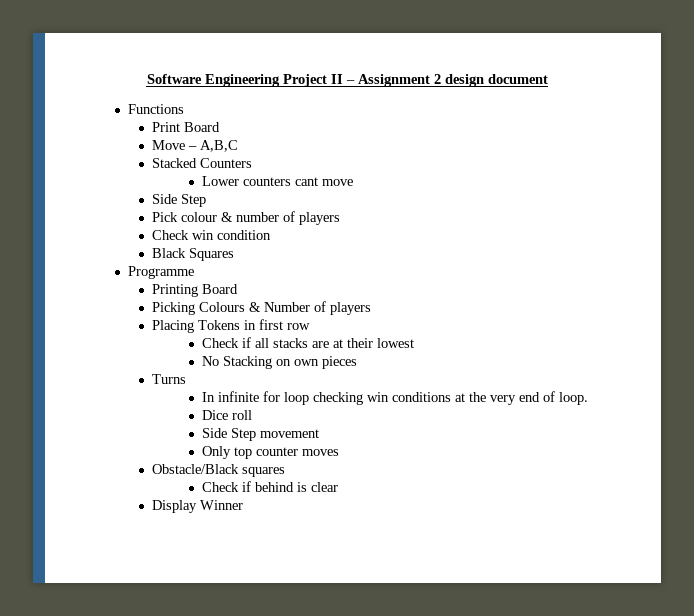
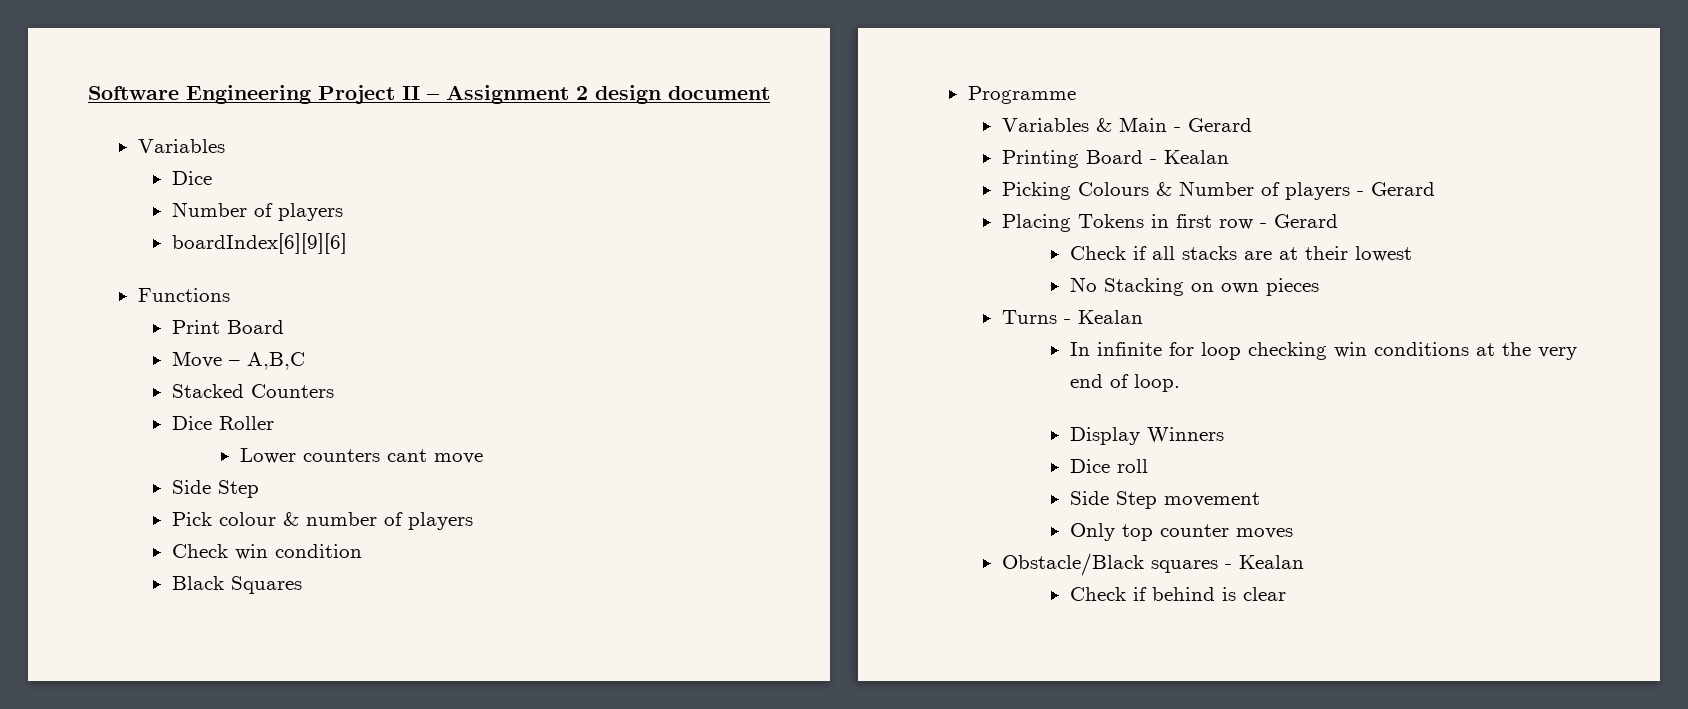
(548, 79) none -> [137,139,225,153] [171,171,212,185] [171,202,343,221] [171,233,347,254] // Variables // Dice // Number of players // boardIndex[6][9][6]
(253, 163) none -> [171,416,274,430] // Dice Roller
(194, 272) none -> [1001,117,1252,132] // Variables & Main - Gerard
(239, 289) none -> [1149,150,1229,164] - Kealan
(372, 308) none -> [1356,182,1435,196] - Gerard
(311, 326) none -> [1259,214,1338,228] - Gerard
(187, 379) none -> [1063,310,1143,324] - Kealan
(588, 398) none -> [1069,427,1224,445] // Display Winners
(286, 472) none -> [1224,555,1304,569] - Kealan
[152,500,244,513] // Display Winner -> (1286, 594) none

